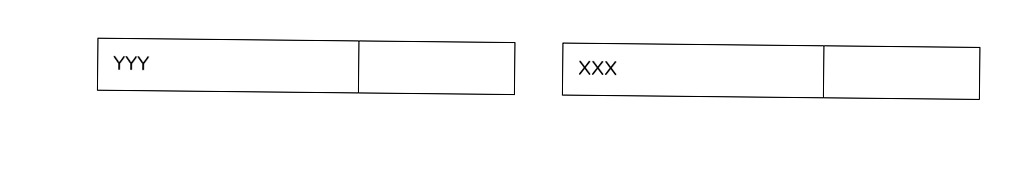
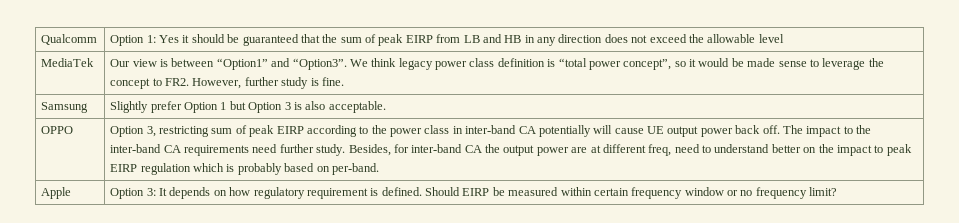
[112,55,150,71] [577,60,618,76] YYY | // XXX | -> [41,34,98,45] [110,34,784,46] [41,58,95,67] [110,58,884,70] [110,77,344,89] [41,102,89,113] [110,101,386,113] [41,126,74,134] [110,125,872,137] [110,144,912,156] [110,163,379,175] [41,187,72,199] [110,187,838,199] Qualcomm | Option 1: Yes it should be guaranteed that the sum of peak EIRP from LB and HB in any direction does not exceed the allowable level // MediaTek | Our view is between “Option1” and “Option3”. We think legacy power class definition is “total power concept”, so it would be made sense to leverage the concept to FR2. However, further study is fine. // Samsung | Slightly prefer Option 1 but Option 3 is also acceptable. // OPPO | Option 3, restricting sum of peak EIRP according to the power class in inter-band CA potentially will cause UE output power back off. The impact to the inter-band CA requirements need further study. Besides, for inter-band CA the output power are at different freq, need to understand better on the impact to peak EIRP regulation which is probably based on per-band. // Apple | Option 3: It depends on how regulatory requirement is defined. Should EIRP be measured within certain frequency window or no frequency limit?

